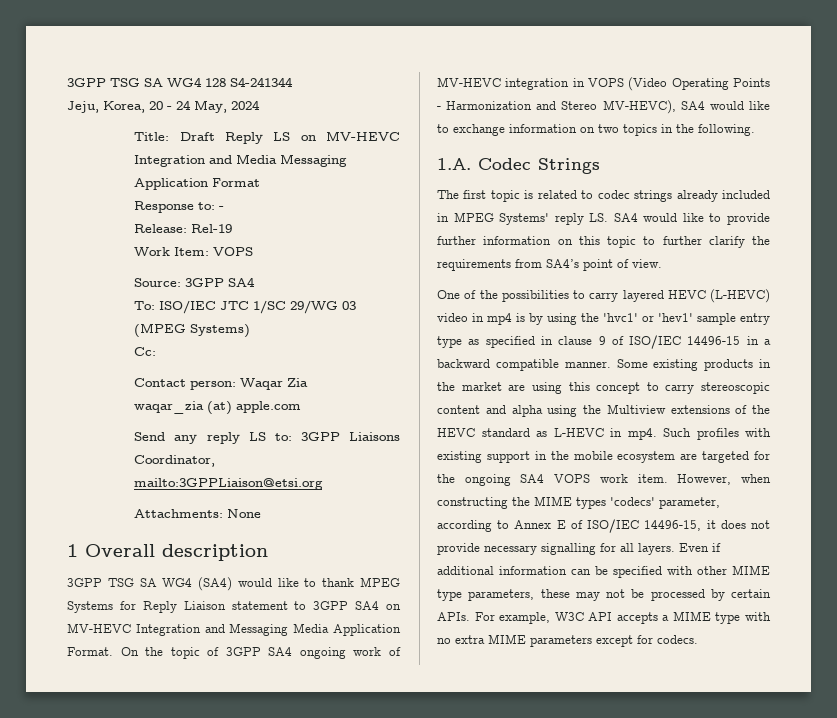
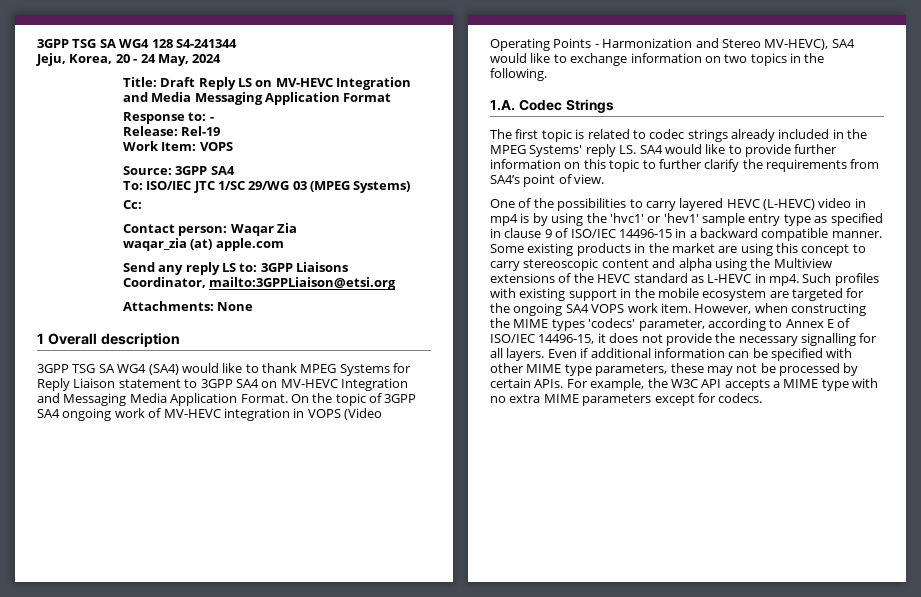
(449, 217) none -> [847,129,868,139] the
(480, 549) none -> [715,333,736,343] the
(551, 618) none -> [647,378,668,388] the

